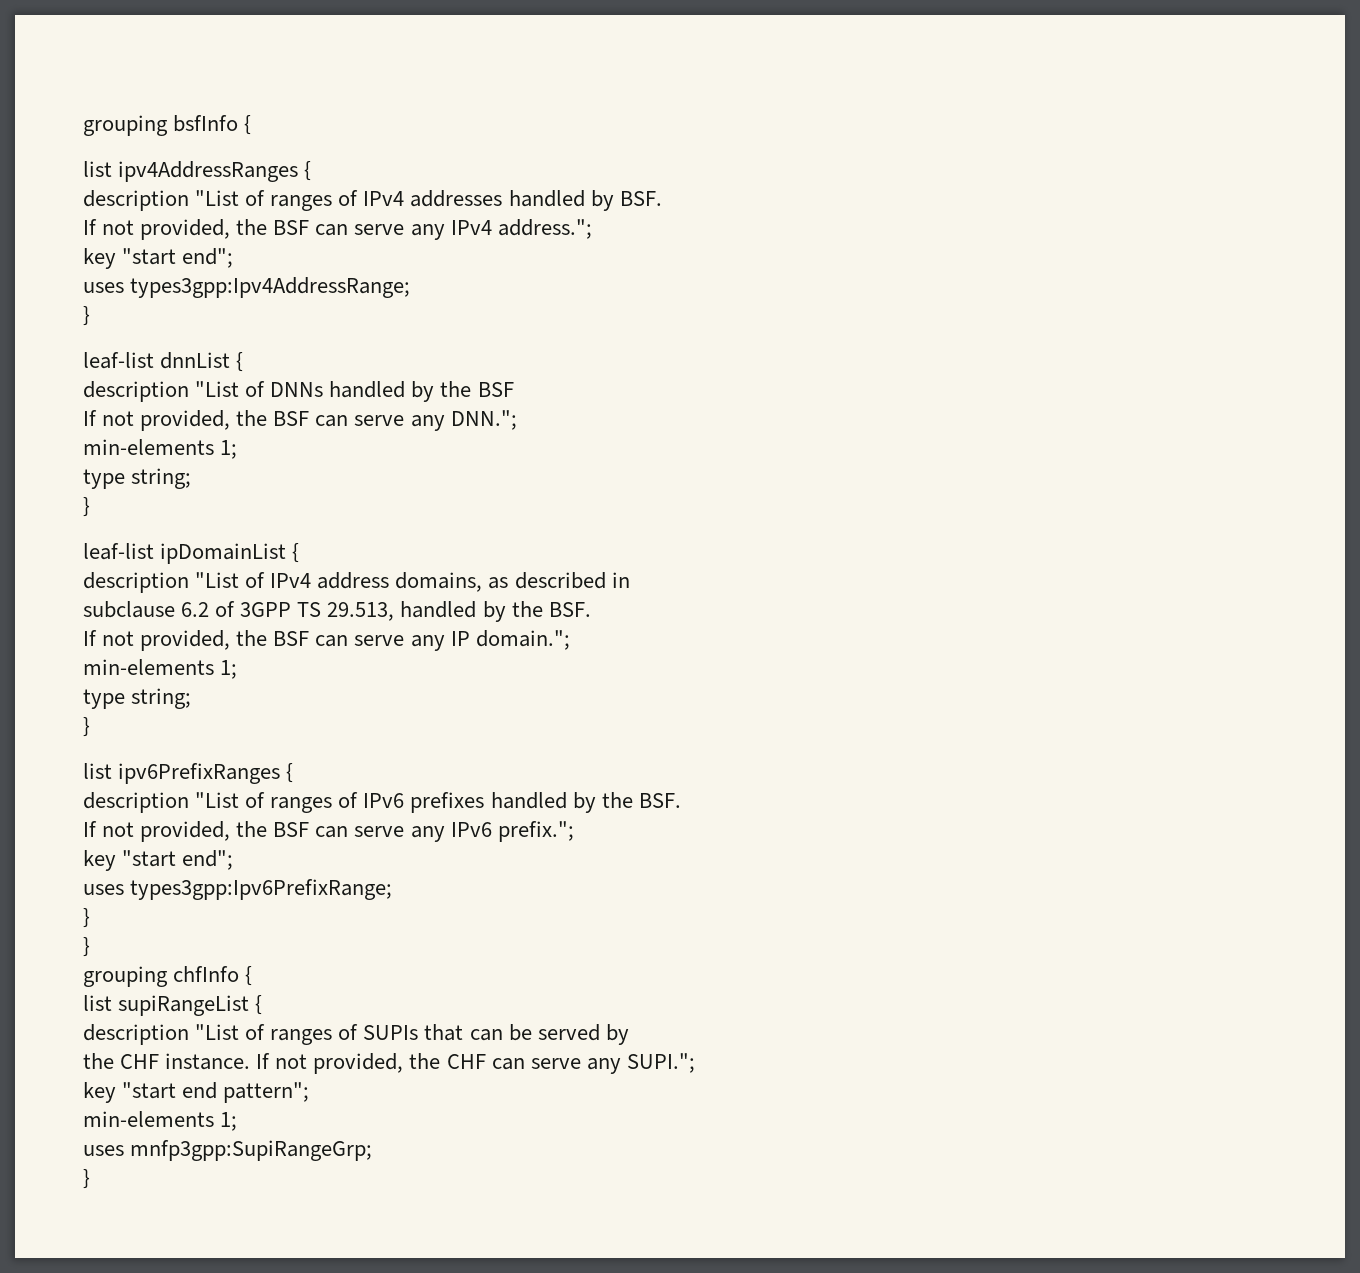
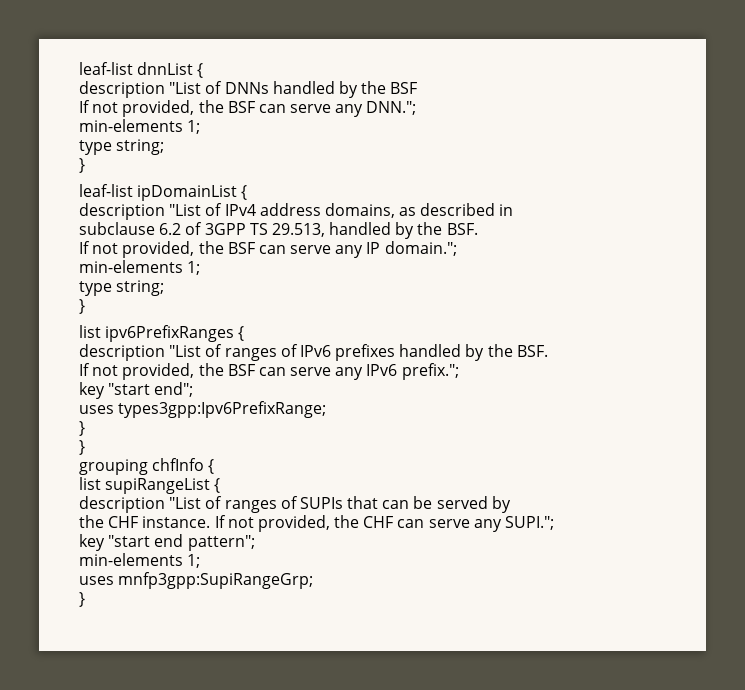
[83,115,252,136] [83,161,312,182] [83,190,662,211] [83,219,592,240] [83,248,234,269] [83,277,411,298] [83,306,90,326] grouping bsfInfo { // list ipv4AddressRanges { // description "List of ranges of IPv4 addresses handled by BSF. // If not provided, the BSF can serve any IPv4 address."; // key "start end"; // uses types3gpp:Ipv4AddressRange; // } // -> (79, 68) none

